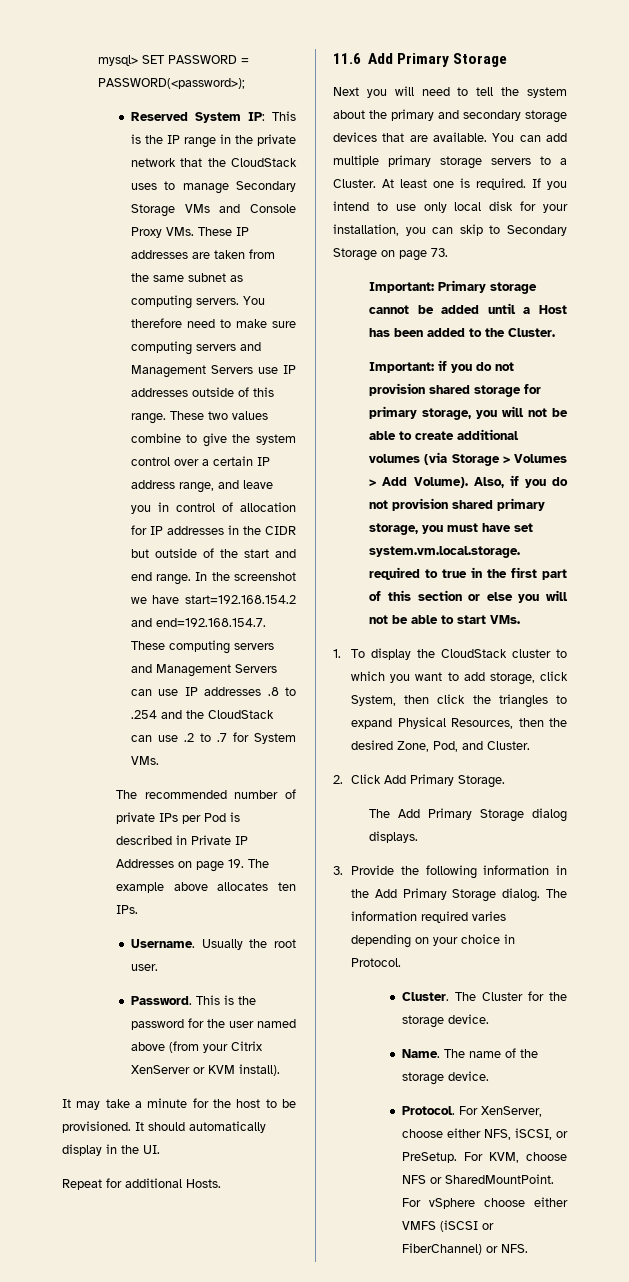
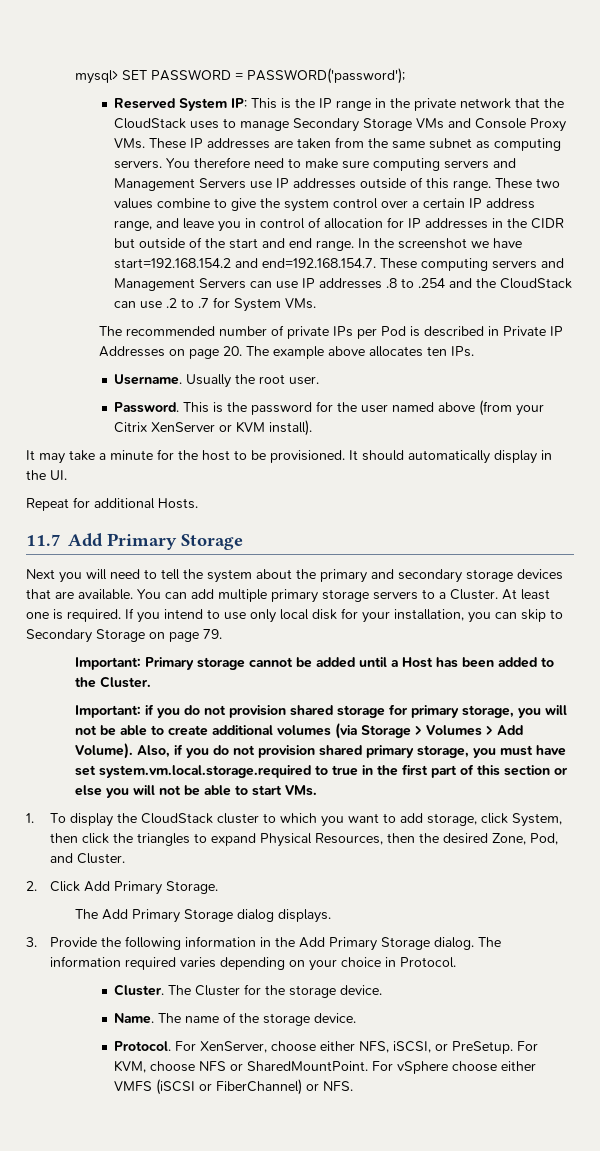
[98,78,246,89] PASSWORD(<password>); -> [246,68,405,84] PASSWORD('password');
[228,859,245,868] 19. -> [222,346,242,356] 20.
[333,53,361,64] 11.6 -> [26,534,61,546] 11.7
[431,248,448,257] 73. -> [203,629,222,639] 79.

